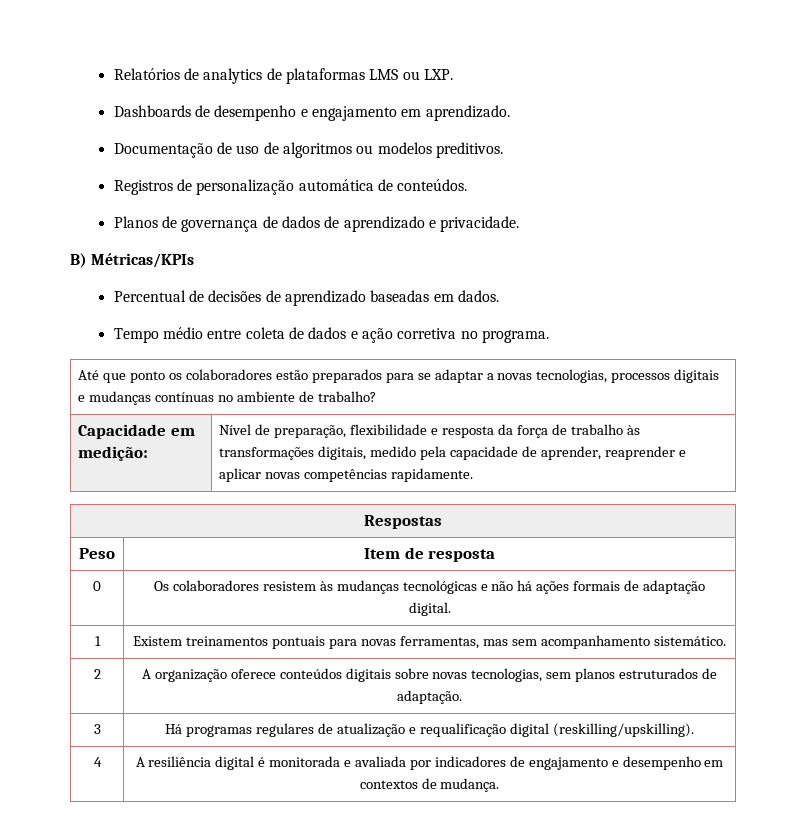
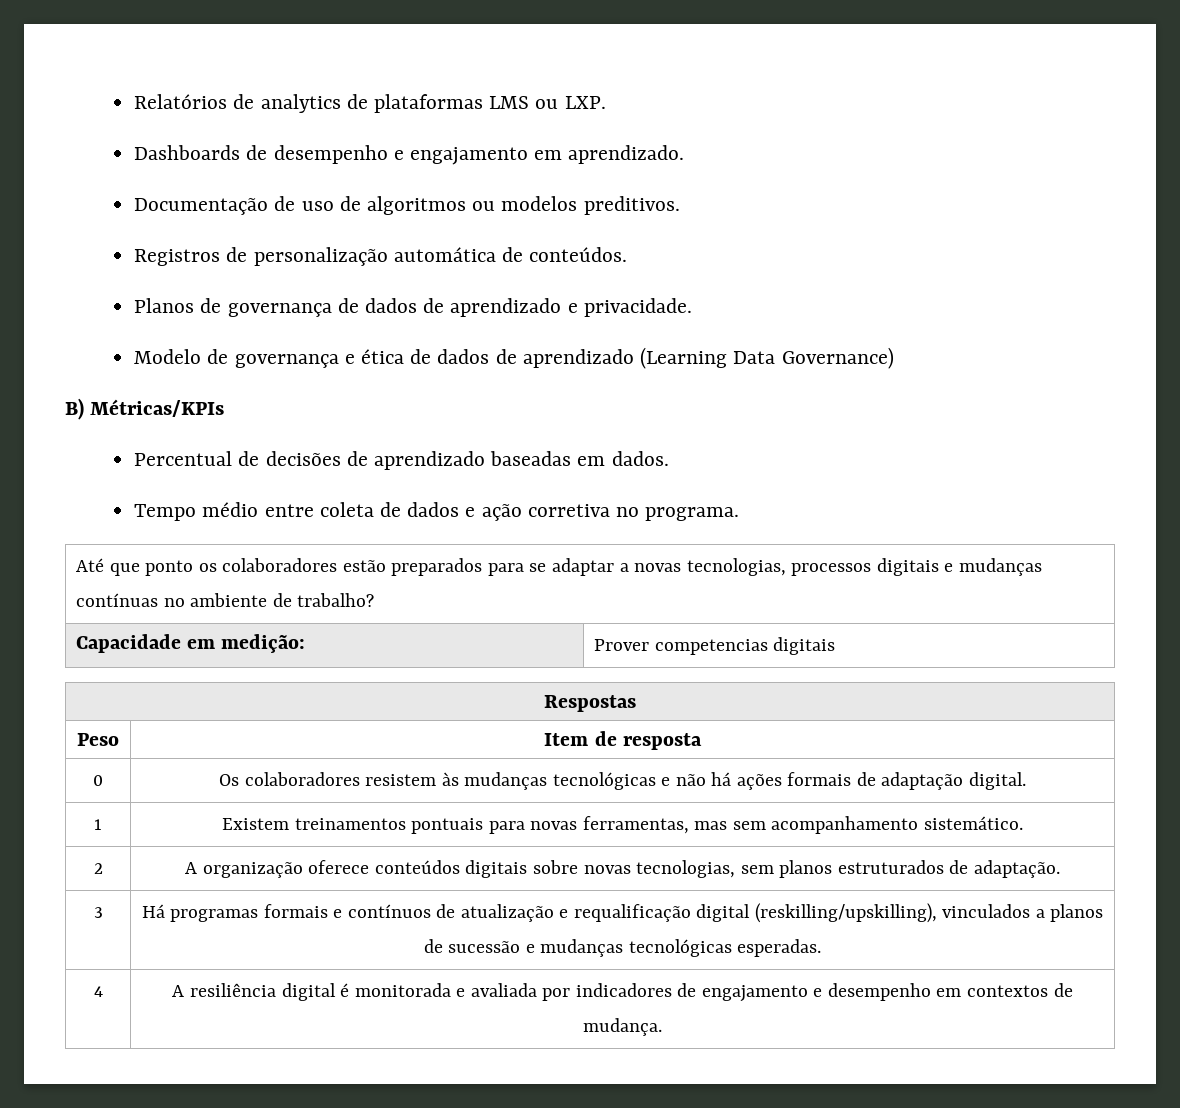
(520, 224) none -> [134,347,894,369] // Modelo de governança e ética de dados de aprendizado (Learning Data Governance)
[219,424,640,438] [219,446,686,460] [219,468,474,482] Nível de preparação, flexibilidade e resposta da força de trabalho às transformações digitais, medido pela capacidade de aprender, reaprender e aplicar novas competências rapidamente. -> [594,637,836,655] Prover competencias digitais
[256,723,315,737] regulares -> [263,904,431,918] formais e contínuos
[552,723,694,737] (reskilling/upskilling). -> [754,903,1104,923] [423,939,822,957] (reskilling/upskilling), vinculados a planos de sucessão e mudanças tecnológicas esperadas.

